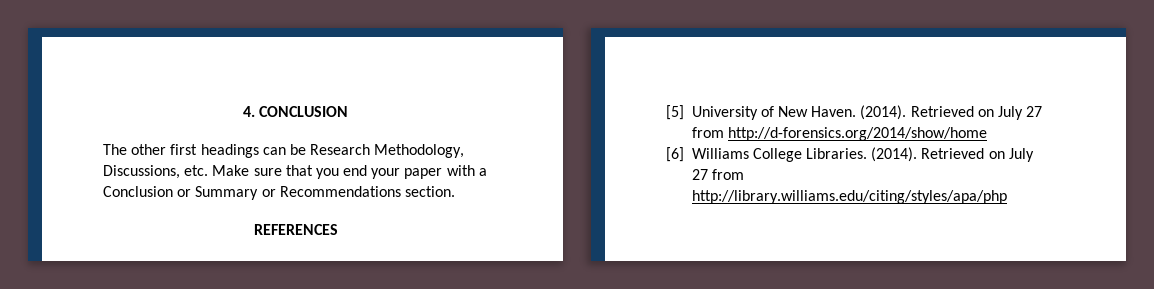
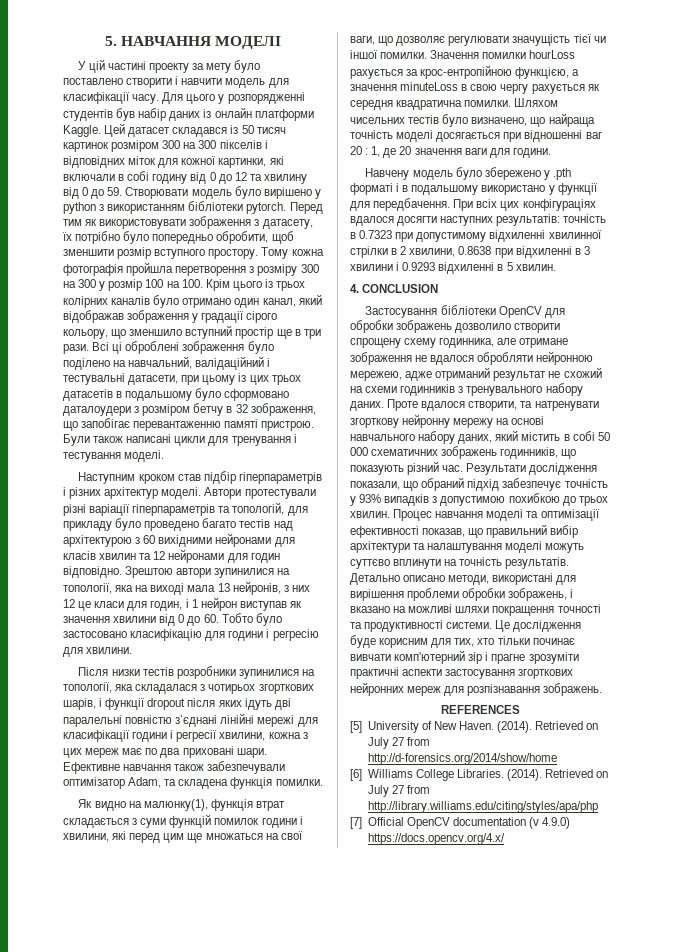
[242,106,349,117] [103,144,465,158] [103,165,487,179] [103,186,455,200] 4. CONCLUSION // The other first headings can be Research Methodology, Discussions, etc. Make sure that you end your paper with a Conclusion or Summary or Recommendations section. -> [104,36,282,49] [78,59,261,73] [63,76,289,88] [63,92,305,104] [63,107,314,121] [63,123,286,137] [63,140,268,152] [63,156,284,168] [63,171,307,184] [63,186,321,199] [63,201,323,214] [63,216,313,229] [62,231,294,244] [63,247,324,259] [63,262,319,276] [63,279,306,291] [63,294,322,308] [63,310,278,323] [63,325,321,339] [63,341,274,354] [63,356,271,370] [63,373,301,385] [63,388,290,401] [63,403,316,416] [63,418,315,431] [63,434,297,446] [63,450,165,462] [78,471,322,484] [63,487,316,499] [63,502,308,516] [63,518,293,531] [63,533,295,547] [63,549,280,563] [63,566,291,578] [63,581,310,595] [63,597,302,611] [63,613,282,626] [63,629,319,641] [63,647,133,657] [78,666,316,679] [63,682,314,694] [63,698,291,710] [63,713,318,727] [63,730,308,742] [63,746,267,758] [63,761,286,774] [63,777,323,789] [78,799,286,811] [63,814,303,828] [63,831,303,843] [350,34,606,46] [350,50,576,59] [350,65,580,79] [350,82,600,94] [350,98,559,110] [350,113,595,127] [350,130,602,142] [350,146,551,158] [365,167,572,180] [350,183,598,195] [350,198,596,211] [350,214,607,226] [350,230,602,242] [350,246,590,258] [350,262,556,274] [350,284,439,293] [365,305,565,318] [350,320,561,333] [350,338,569,348] [350,351,594,365] [350,367,602,381] [350,383,583,396] [350,399,599,411] [350,414,545,428] [350,430,610,444] [350,446,577,459] [350,461,598,475] [350,477,608,491] [350,493,608,506] [350,509,600,521] [350,524,579,538] [350,541,585,553] [350,557,570,569] [350,573,577,585] [350,588,574,601] [350,604,601,616] [350,620,582,632] [350,635,575,648] [350,650,579,664] [350,667,574,679] [350,682,603,696] 5. НАВЧАННЯ МОДЕЛІ // У цій частині проекту за мету було поставлено створити і навчити модель для класифікації часу. Для цього у розпорядженні студентів був набір даних із онлайн платформи Kaggle. Цей датасет складався із 50 тисяч картинок розміром 300 на 300 пікселів і відповідних міток для кожної картинки, які включали в собі годину від 0 до 12 та хвилину від 0 до 59. Створювати модель було вирішено у python з використанням бібліотеки pytorch. Перед тим як використовувати зображення з датасету, їх потрібно було попередньо обробити, щоб зменшити розмір вступного простору. Тому кожна фотографія пройшла перетворення з розміру 300 на 300 у розмір 100 на 100. Крім цього із трьох колірних каналів було отримано один канал, який відображав зображення у градації сірого кольору, що зменшило вступний простір ще в три рази. Всі ці оброблені зображення було поділено на навчальний, валідаційний і тестувальні датасети, при цьому із цих трьох датасетів в подальшому було сформовано даталоудери з розміром бетчу в 32 зображення, що запобігає перевантаженню памяті пристрою. Були також написані цикли для тренування і тестування моделі. // Наступним кроком став підбір гіперпараметрів і різних архітектур моделі. Автори протестували різні варіації гіперпараметрів та топологій, для прикладу було проведено багато тестів над архітектурою з 60 вихідними нейронами для класів хвилин та 12 нейронами для годин відповідно. Зрештою автори зупинилися на топології, яка на виході мала 13 нейронів, з них 12 це класи для годин, і 1 нейрон виступав як значення хвилини від 0 до 60. Тобто було застосовано класифікацію для години і регресію для хвилини. // Після низки тестів розробники зупинилися на топології, яка складалася з чотирьох згорткових шарів, і функції dropout після яких ідуть дві паралельні повністю з’єднані лінійні мережі для класифікації години і регресії хвилини, кожна з цих мереж має по два приховані шари. Ефективне навчання також забезпечували оптимізатор Adam, та складена функція помилки. // Як видно на малюнку(1), функція втрат складається з суми функцій помилок години і хвилини, які перед цим ще множаться на свої ваги, що дозволяє регулювати значущість тієї чи іншої помилки. Значення помилки hourLoss рахується за крос-ентропійною функцією, а значення minuteLoss в свою чергу рахується як середня квадратична помилки. Шляхом чисельних тестів було визначено, що найраща точність моделі досягається при відношенні ваг 20 : 1, де 20 значення ваги для години. // Навчену модель було збережено у .pth форматі і в подальшому використано у функції для передбачення. При всіх цих конфігураціях вдалося досягти наступних результатів: точність в 0.7323 при допустимому відхиленні хвилинної стрілки в 2 хвилини, 0.8638 при відхиленні в 3 хвилини і 0.9293 відхиленні в 5 хвилин. // 4. CONCLUSION // Застосування бібліотеки OpenCV для обробки зображень дозволило створити спрощену схему годинника, але отримане зображення не вдалося обробляти нейронною мережею, адже отриманий результат не схожий на схеми годинників з тренувального набору даних. Проте вдалося створити, та натренувати згорткову нейронну мережу на основі навчального набору даних, який містить в собі 50 000 схематичних зображень годинників, що показують різний час. Результати дослідження показали, що обраний підхід забезпечує точність у 93% випадків з допустимою похибкою до трьох хвилин. Процес навчання моделі та оптимізації ефективності показав, що правильний вибір архітектури та налаштування моделі можуть суттєво вплинути на точність результатів. Детально описано методи, використані для вирішення проблеми обробки зображень, і вказано на можливі шляхи покращення точності та продуктивності системи. Це дослідження буде корисним для тих, хто тільки починає вивчати комп'ютерний зір і прагне зрозуміти практичні аспекти застосування згорткових нейронних мереж для розпізнавання зображень.
(1007, 197) none -> [350,817,571,829] [367,833,505,845] // [7] Official OpenCV documentation (v 4.9.0) https://docs.opencv.org/4.x/

